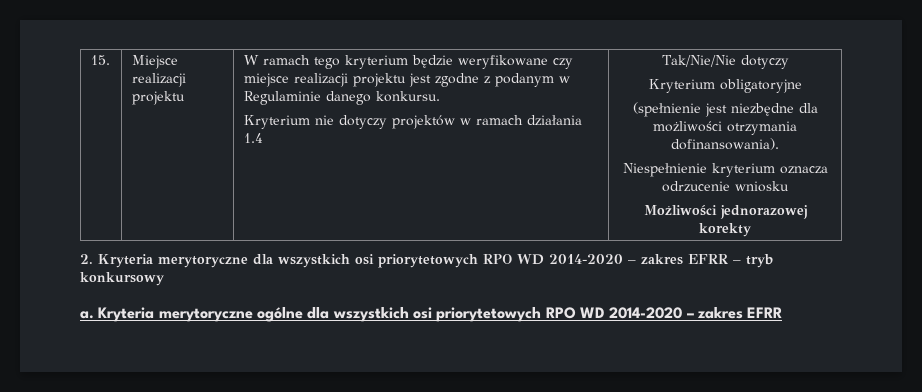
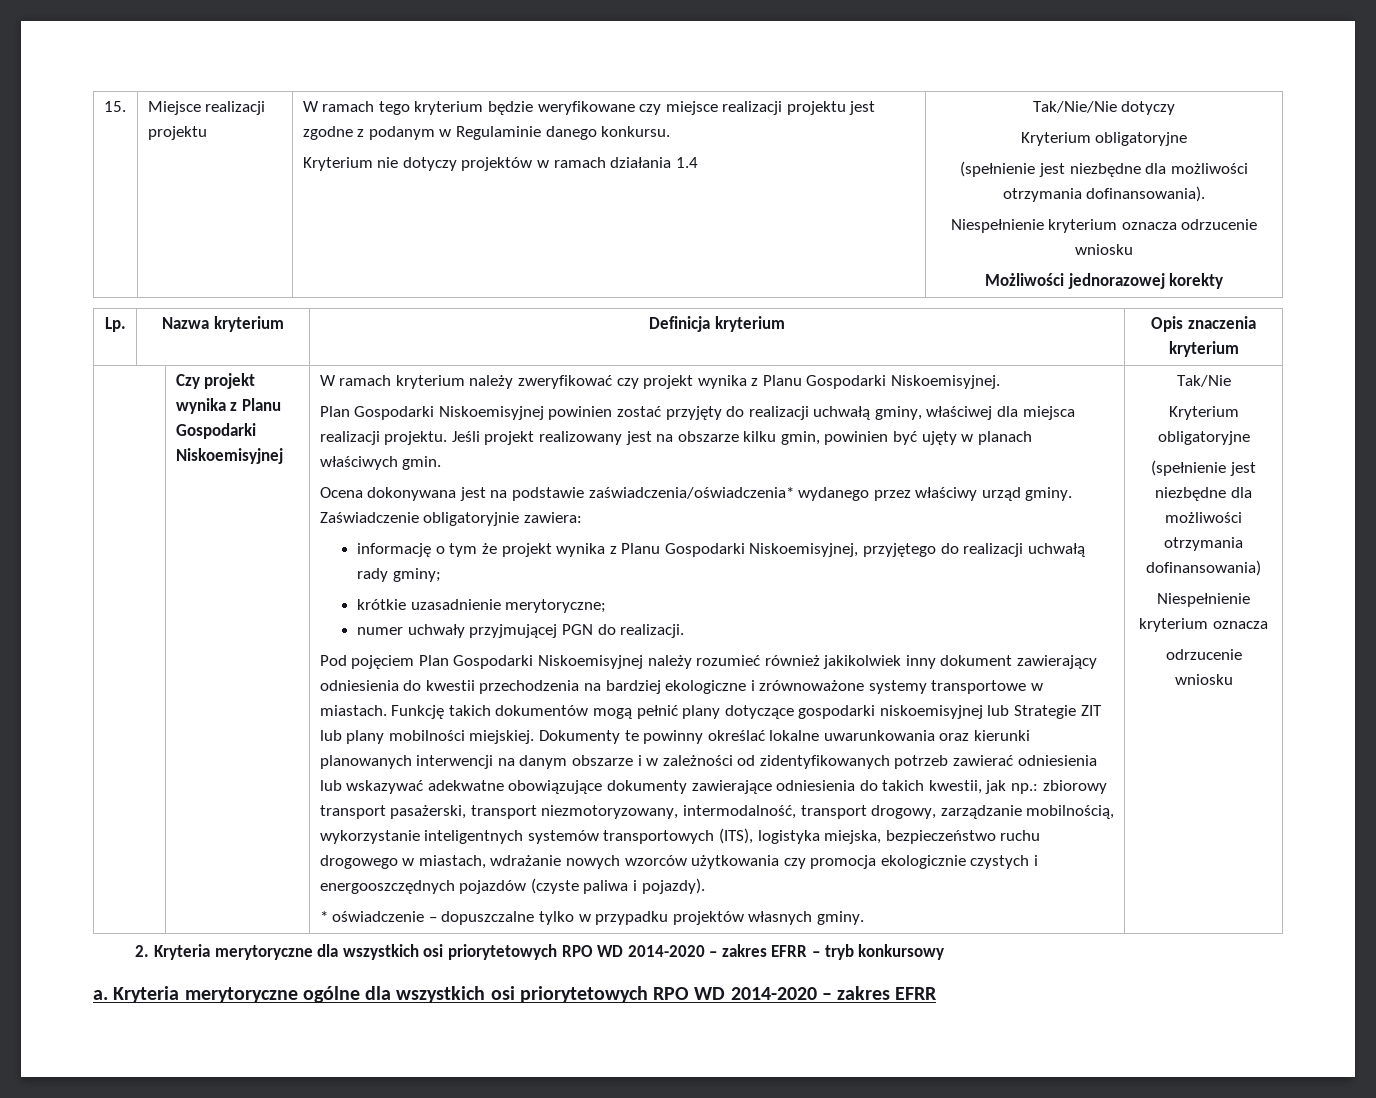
(751, 230) none -> [104,317,126,332] [162,316,284,332] [649,316,785,332] [1151,316,1256,332] [1168,341,1239,357] [175,373,256,389] [175,398,281,414] [175,423,256,439] [175,448,283,464] [319,375,1001,389] [319,406,1075,420] [319,431,1032,445] [319,456,442,470] [319,487,1073,501] [319,512,582,526] [357,543,1085,557] [357,568,441,582] [357,599,607,613] [357,624,685,638] [319,655,1098,669] [319,680,1044,694] [319,705,1102,719] [319,730,1031,744] [319,755,1097,769] [319,780,1107,794] [319,805,1115,819] [319,828,1041,844] [319,855,1039,869] [319,878,705,894] [319,911,864,925] [1176,375,1231,387] [1168,406,1239,420] [1157,431,1250,445] [1151,460,1256,476] [1155,487,1252,501] [1165,512,1242,523] [1164,537,1243,551] [1146,560,1261,576] [1157,593,1250,607] [1139,618,1268,632] [1165,649,1242,660] [1174,674,1233,685] // Lp. | Nazwa kryterium | Definicja kryterium | Opis znaczenia kryterium // | Czy projekt wynika z Planu Gospodarki Niskoemisyjnej | W ramach kryterium należy zweryfikować czy projekt wynika z Planu Gospodarki Niskoemisyjnej. // Plan Gospodarki Niskoemisyjnej powinien zostać przyjęty do realizacji uchwałą gminy, właściwej dla miejsca realizacji projektu. Jeśli projekt realizowany jest na obszarze kilku gmin, powinien być ujęty w planach właściwych gmin. // Ocena dokonywana jest na podstawie zaświadczenia/oświadczenia* wydanego przez właściwy urząd gminy. Zaświadczenie obligatoryjnie zawiera: // informację o tym że projekt wynika z Planu Gospodarki Niskoemisyjnej, przyjętego do realizacji uchwałą rady gminy; // krótkie uzasadnienie merytoryczne; // numer uchwały przyjmującej PGN do realizacji. // Pod pojęciem Plan Gospodarki Niskoemisyjnej należy rozumieć również jakikolwiek inny dokument zawierający odniesienia do kwestii przechodzenia na bardziej ekologiczne i zrównoważone systemy transportowe w miastach. Funkcję takich dokumentów mogą pełnić plany dotyczące gospodarki niskoemisyjnej lub Strategie ZIT lub plany mobilności miejskiej. Dokumenty te powinny określać lokalne uwarunkowania oraz kierunki planowanych interwencji na danym obszarze i w zależności od zidentyfikowanych potrzeb zawierać odniesienia lub wskazywać adekwatne obowiązujące dokumenty zawierające odniesienia do takich kwestii, jak np.: zbiorowy transport pasażerski, transport niezmotoryzowany, intermodalność, transport drogowy, zarządzanie mobilnością, wykorzystanie inteligentnych systemów transportowych (ITS), logistyka miejska, bezpieczeństwo ruchu drogowego w miastach, wdrażanie nowych wzorców użytkowania czy promocja ekologicznie czystych i energooszczędnych pojazdów (czyste paliwa i pojazdy). // * oświadczenie – dopuszczalne tylko w przypadku projektów własnych gminy. | Tak/Nie // Kryterium obligatoryjne // (spełnienie jest niezbędne dla możliwości otrzymania dofinansowania) // Niespełnienie kryterium oznacza // odrzucenie wniosku

